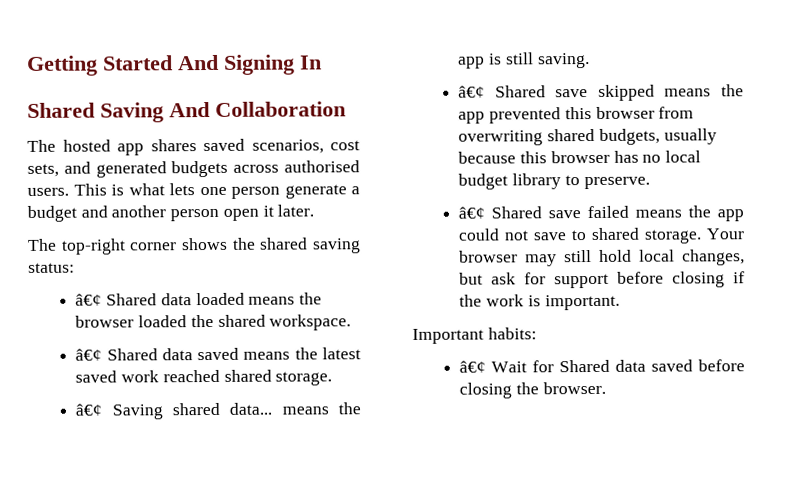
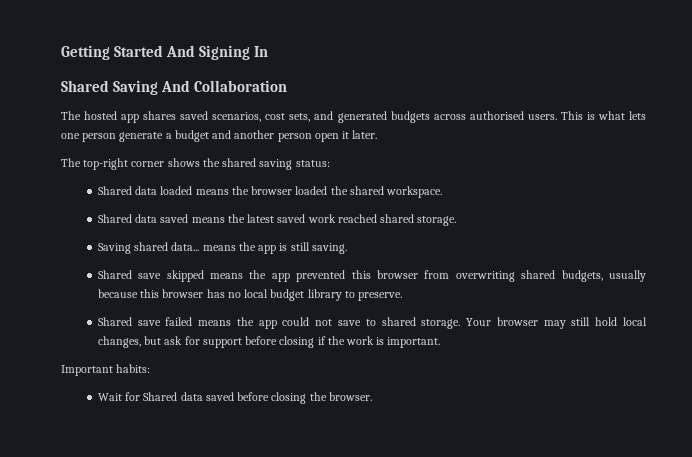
[75,293,103,306] â€¢ -> (330, 163) none
[75,348,103,361] â€¢ -> (442, 192) none
[75,403,103,416] â€¢ -> (457, 221) none
[458,85,486,98] â€¢ -> (347, 248) none
[458,206,486,219] â€¢ -> (402, 296) none
[459,360,487,373] â€¢ -> (151, 368) none

